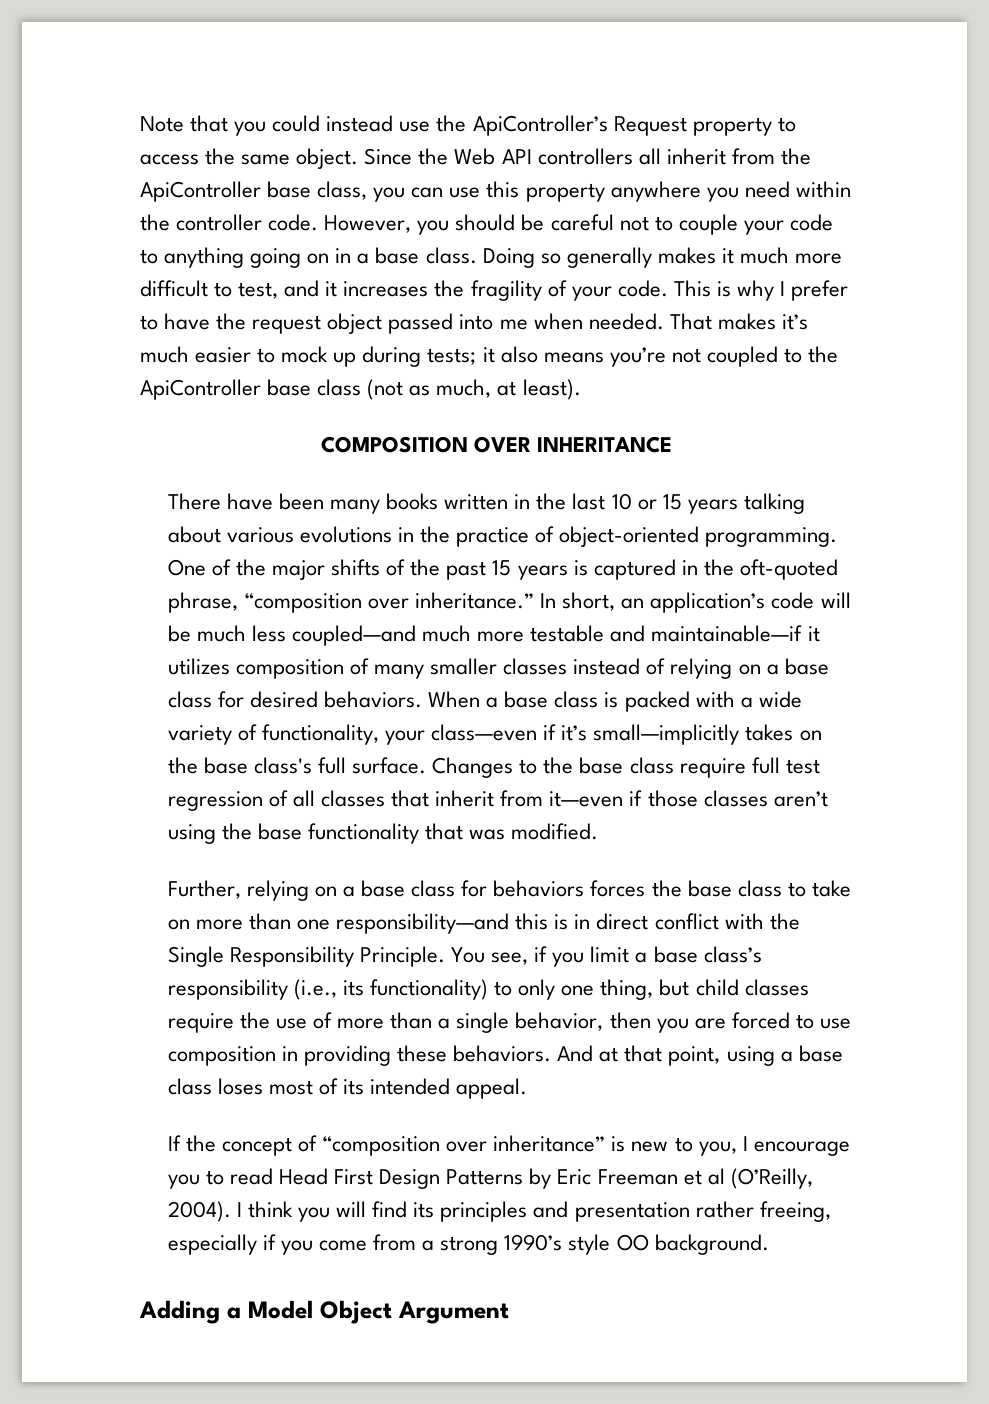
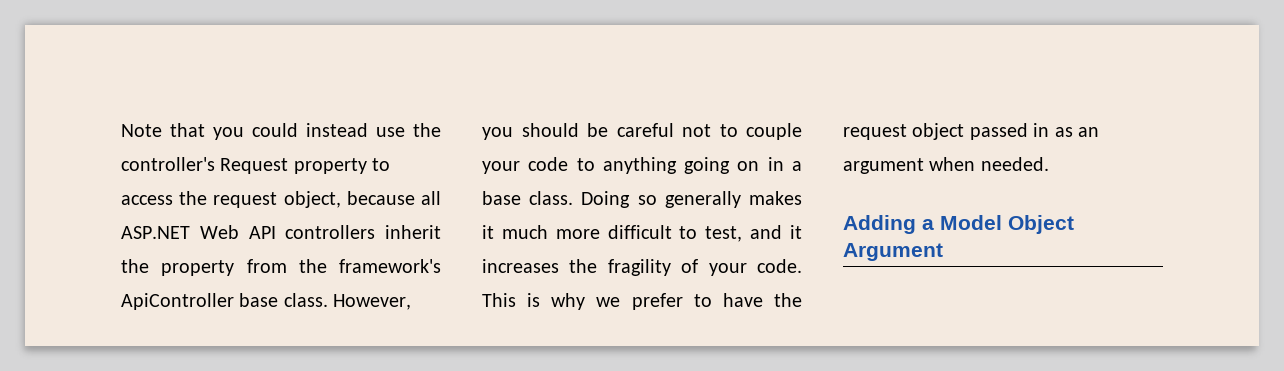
[472,115,608,136] ApiController’s -> [121,157,215,171] controller's
[241,148,726,169] same object. Since the Web API controllers all inherit -> [213,191,441,208] [121,225,441,239] [121,259,235,276] request object, because all ASP.NET Web API controllers inherit the property
[140,181,851,202] [140,214,319,231] ApiController base class, you can use this property anywhere you need within the controller code. -> [339,259,441,273] [121,293,328,310] framework's ApiController base class.
[780,281,786,296] I -> [596,297,621,307] we
[459,313,808,330] [140,346,839,367] [140,379,581,400] [320,436,673,453] [167,493,805,514] [167,526,838,547] [167,559,838,580] [167,592,851,613] [167,625,820,646] [167,658,829,679] [167,691,802,712] [167,724,822,745] [167,757,820,778] [167,790,828,811] [167,823,599,844] [167,880,851,901] [167,913,800,934] [167,946,762,967] [167,979,809,1000] [167,1012,851,1033] [167,1045,843,1066] [167,1078,528,1099] [167,1135,850,1156] [167,1168,813,1189] [167,1201,831,1222] [167,1234,769,1255] into me when needed. That makes it’s much easier to mock up during tests; it also means you’re not coupled to the ApiController base class (not as much, at least). // COMPOSITION OVER INHERITANCE // There have been many books written in the last 10 or 15 years talking about various evolutions in the practice of object-oriented programming. One of the major shifts of the past 15 years is captured in the oft-quoted phrase, “composition over inheritance.” In short, an application’s code will be much less coupled—and much more testable and maintainable—if it utilizes composition of many smaller classes instead of relying on a base class for desired behaviors. When a base class is packed with a wide variety of functionality, your class—even if it’s small—implicitly takes on the base class's full surface. Changes to the base class require full test regression of all classes that inherit from it—even if those classes aren’t using the base functionality that was modified. // Further, relying on a base class for behaviors forces the base class to take on more than one responsibility—and this is in direct conflict with the Single Responsibility Principle. You see, if you limit a base class’s responsibility (i.e., its functionality) to only one thing, but child classes require the use of more than a single behavior, then you are forced to use composition in providing these behaviors. And at that point, using a base class loses most of its intended appeal. // If the concept of “composition over inheritance” is new to you, I encourage you to read Head First Design Patterns by Eric Freeman et al (O’Reilly, 2004). I think you will find its principles and presentation rather freeing, especially if you come from a strong 1990’s style OO background. -> [1033,123,1099,137] [843,157,1049,174] in as an argument when needed.

